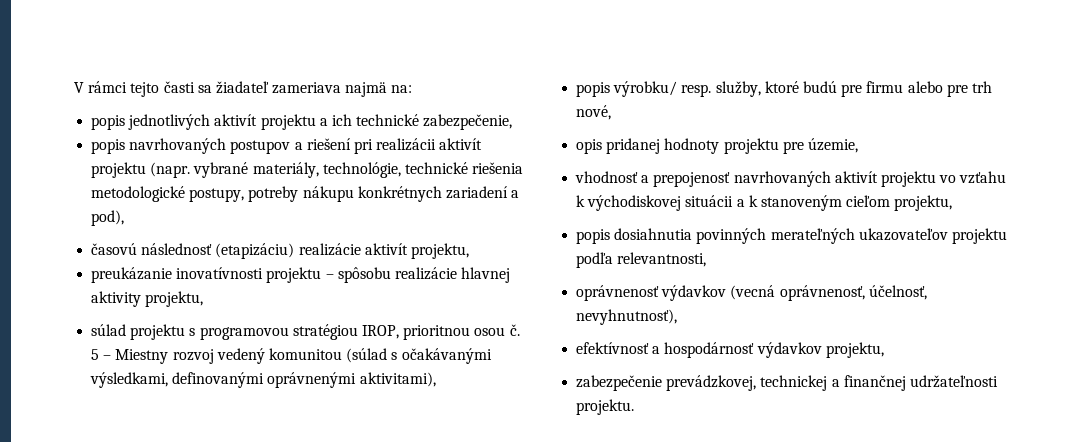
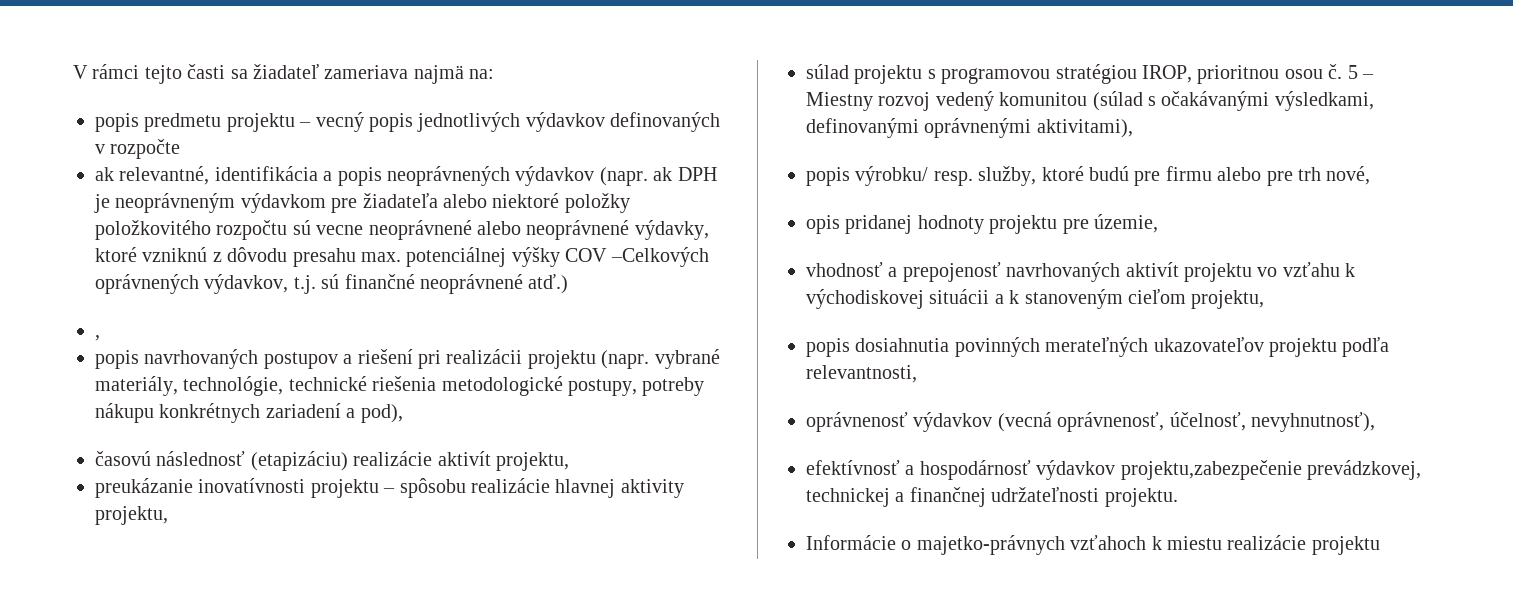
[128,114,513,130] jednotlivých aktivít projektu a ich technické zabezpečenie, -> [144,112,721,132] [95,139,181,159] [95,166,717,186] [94,193,630,213] [95,220,709,240] [95,247,709,267] [95,274,569,294] [95,335,100,341] predmetu projektu – vecný popis jednotlivých výdavkov definovaných v rozpočte // ak relevantné, identifikácia a popis neoprávnených výdavkov (napr. ak DPH je neoprávneným výdavkom pre žiadateľa alebo niektoré položky položkovitého rozpočtu sú vecne neoprávnené alebo neoprávnené výdavky, ktoré vzniknú z dôvodu presahu max. potenciálnej výšky COV –Celkových oprávnených výdavkov, t.j. sú finančné neoprávnené atď.) // ,
[439,138,483,150] aktivít -> (523, 356) none
[825,342,884,358] [576,375,663,391] projektu, // zabezpečenie -> [1120,460,1302,480] projektu,zabezpečenie
(635, 407) none -> [806,535,1380,555] // Informácie o majetko-právnych vzťahoch k miestu realizácie projektu

